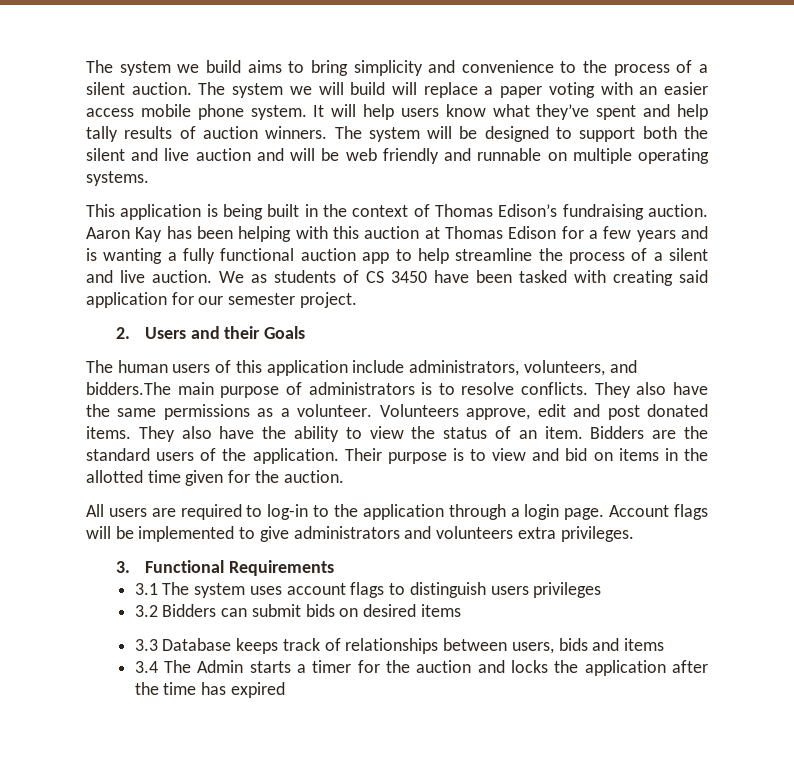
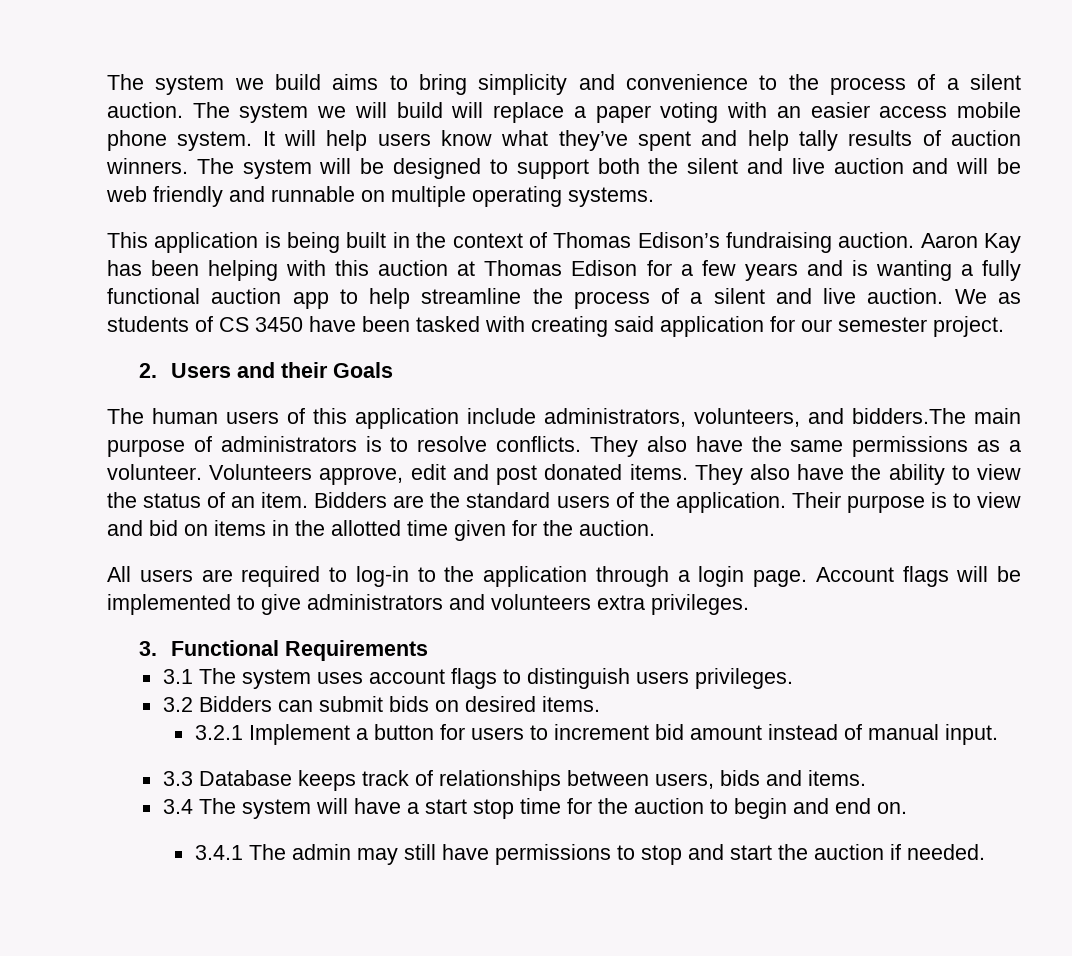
[533,582,602,598] privileges -> [694,668,793,689] privileges.
[420,604,461,617] items -> [541,696,600,712] [194,724,998,745] items. // 3.2.1 Implement a button for users to increment bid amount instead of manual input.
[623,638,664,651] items -> [807,770,866,786] items.
[197,660,708,676] [134,682,285,698] Admin starts a timer for the auction and locks the application after the time has expired -> [241,798,907,819] [194,844,985,865] system will have a start stop time for the auction to begin and end on. // 3.4.1 The admin may still have permissions to stop and start the auction if needed.

